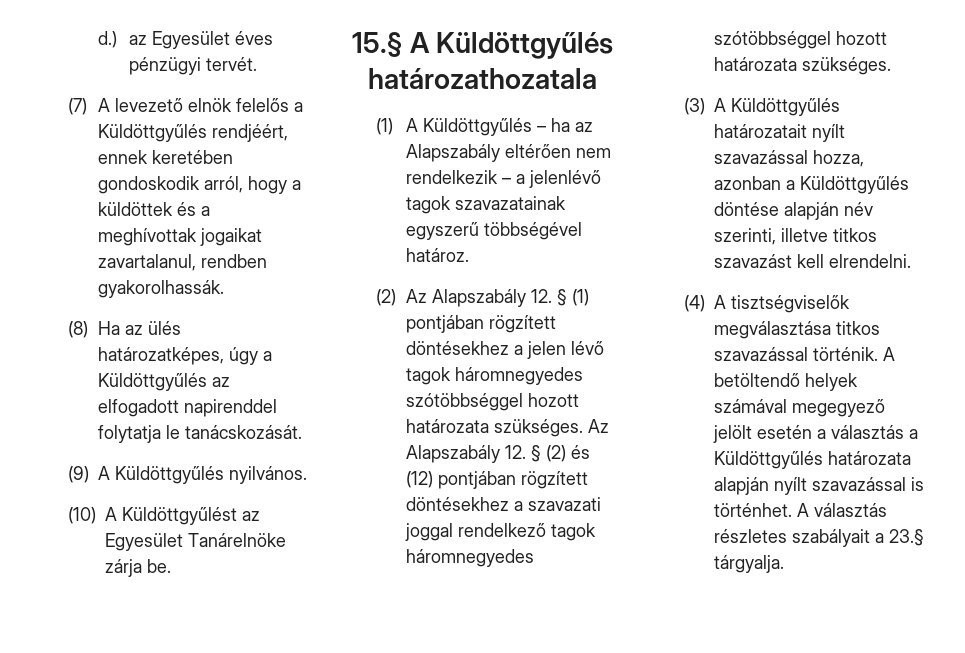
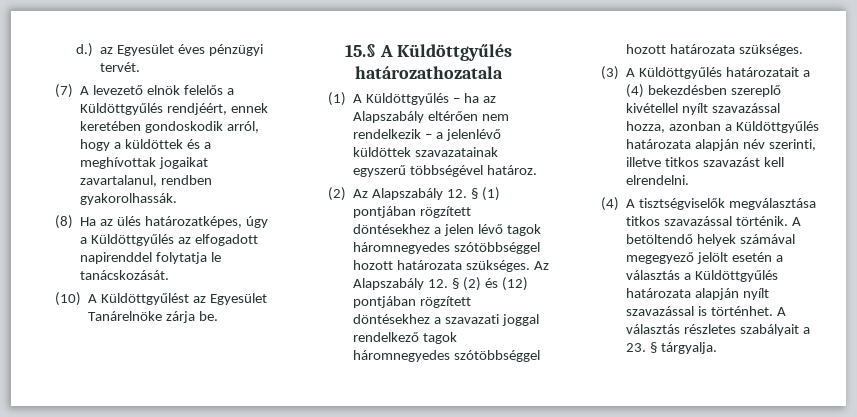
[67,466,308,484] // (9) A Küldöttgyűlés nyilvános. -> (170, 275) none
[406,196,452,214] tagok -> [353,147,412,157] küldöttek
(808, 131) none -> [803,70,811,77] [626,84,782,98] [626,103,679,113] a (4) bekezdésben szereplő kivétellel
[714,202,780,216] döntése -> [626,139,692,149] határozata
[889,529,925,546] 23.§ -> [626,342,658,353] 23. §

